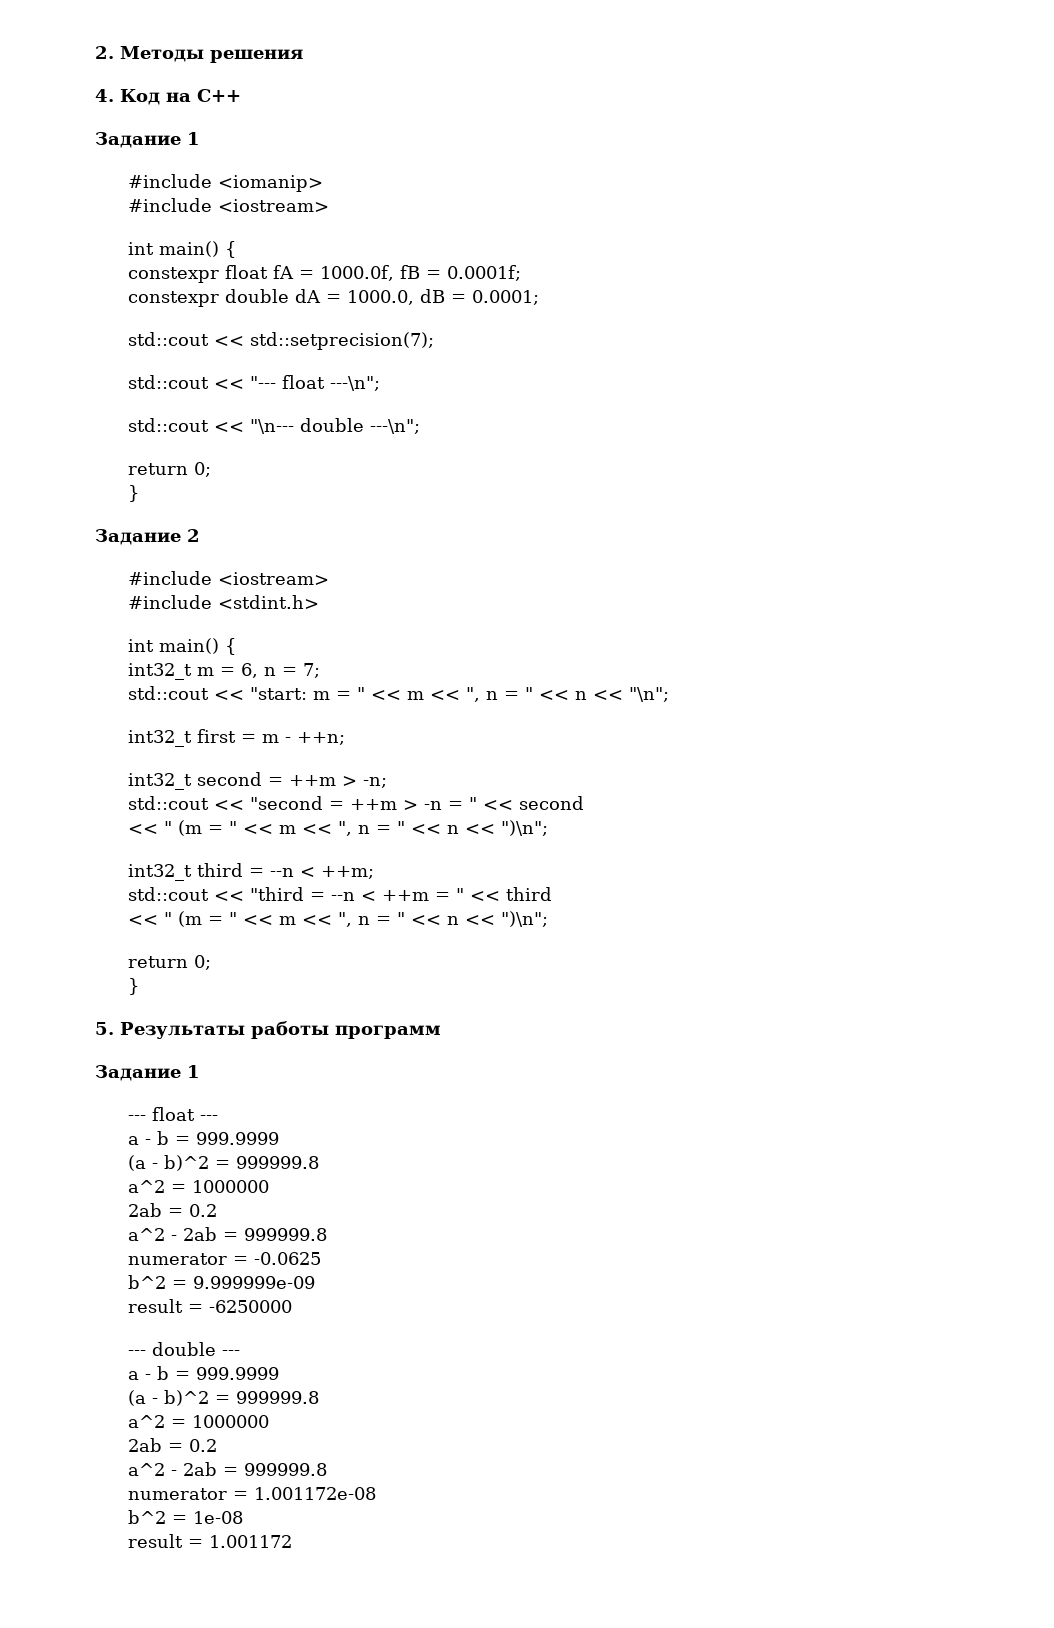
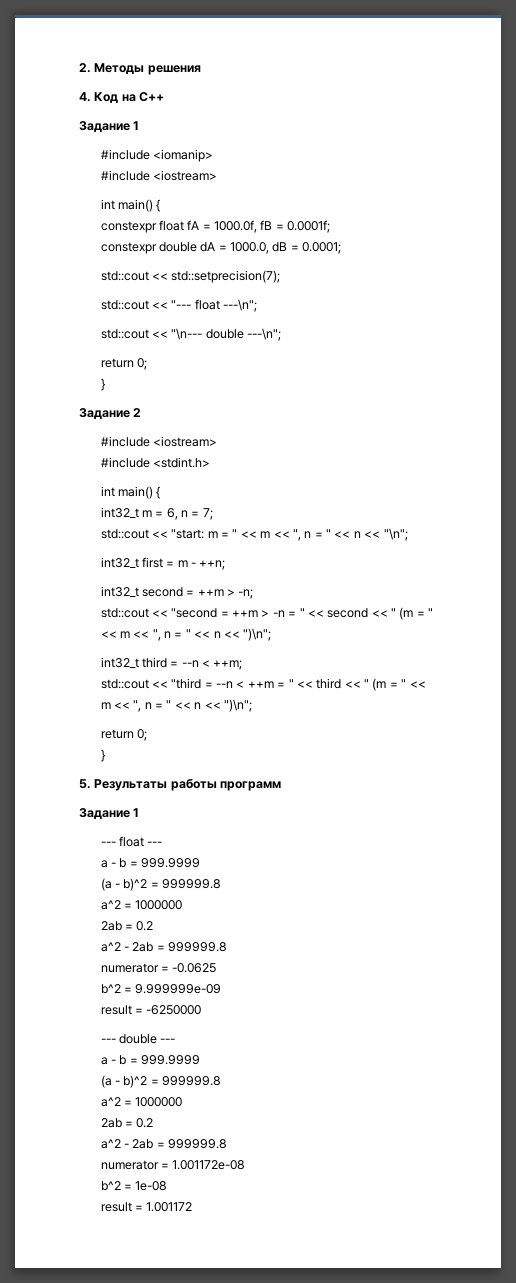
(584, 803) // -> (369, 613) none
(552, 894) // -> (342, 683) none

